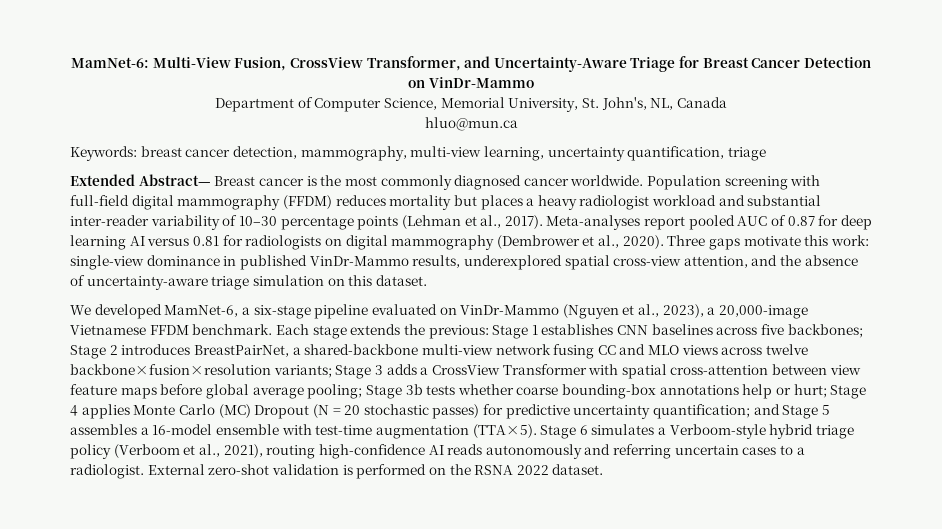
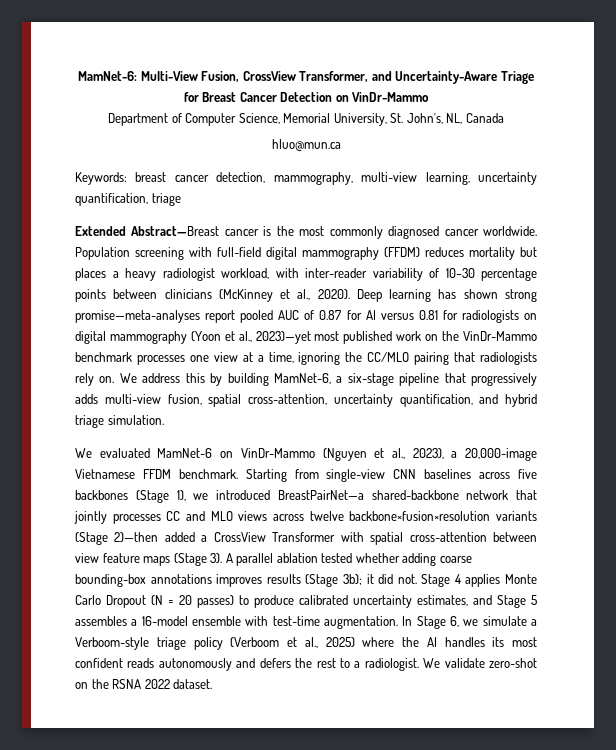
[138,174,256,186] Abstract— Breast -> [131,226,220,236] Abstract—Breast
[652,195,822,206] workload and substantial -> [221,268,299,279] workload, with
[401,215,641,230] (Lehman et al., 2017). Meta-analyses -> [113,289,537,302] [75,310,200,323] between clinicians (McKinney et al., 2020). Deep learning has shown strong promise—meta-analyses
[840,215,872,230] [70,235,126,250] deep learning -> (362, 315) none
[496,235,869,250] [70,255,858,270] [70,275,427,290] [70,304,437,319] (Dembrower et al., 2020). Three gaps motivate this work: single-view dominance in published VinDr-Mammo results, underexplored spatial cross-view attention, and the absence of uncertainty-aware triage simulation on this dataset. // We developed MamNet-6, a six-stage pipeline evaluated -> [190,331,538,344] [75,352,537,365] [75,373,537,386] [75,394,537,407] [75,415,164,428] [75,448,213,458] (Yoon et al., 2023)—yet most published work on the VinDr-Mammo benchmark processes one view at a time, ignoring the CC/MLO pairing that radiologists rely on. We address this by building MamNet-6, a six-stage pipeline that progressively adds multi-view fusion, spatial cross-attention, uncertainty quantification, and hybrid triage simulation. // We evaluated MamNet-6
[275,324,863,339] [70,344,595,359] Each stage extends the previous: Stage 1 establishes CNN baselines across five backbones; Stage 2 introduces BreastPairNet, a shared-backbone multi-view network fusing -> [245,469,538,482] [75,490,537,503] [74,511,161,524] Starting from single-view CNN baselines across five backbones (Stage 1), we introduced BreastPairNet—a shared-backbone network that jointly processes
[273,364,417,379] variants; Stage 3 adds -> [496,511,537,521] [75,532,195,545] variants (Stage 2)—then added
[160,384,827,399] before global average pooling; Stage 3b tests whether coarse bounding-box annotations help or hurt; -> [173,553,472,566] [75,574,417,587] (Stage 3). A parallel ablation tested whether adding coarse bounding-box annotations improves results (Stage 3b); it did not.
[218,404,251,418] (MC) -> (101, 600) none
[363,404,751,419] stochastic passes) for predictive uncertainty quantification; -> [197,595,468,608] passes) to produce calibrated uncertainty estimates,
[375,424,655,439] augmentation (TTA×5). Stage 6 simulates -> [324,616,527,629] augmentation. In Stage 6, we simulate
[769,424,814,439] hybrid -> (149, 643) none
[223,444,805,459] [70,464,427,479] 2021), routing high-confidence AI reads autonomously and referring uncertain cases to a radiologist. External zero-shot validation is performed -> [325,637,537,647] [75,658,537,671] 2025) where the AI handles its most confident reads autonomously and defers the rest to a radiologist. We validate zero-shot

